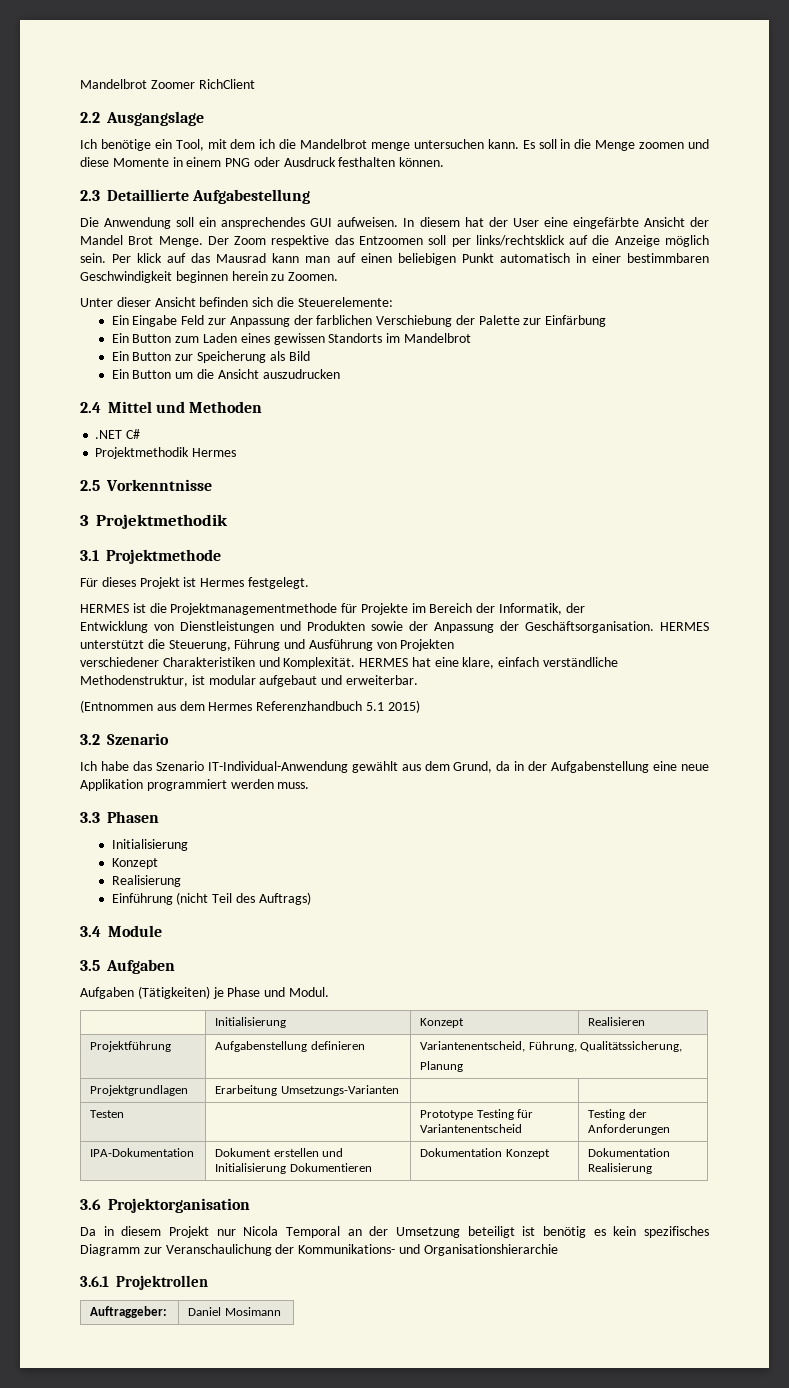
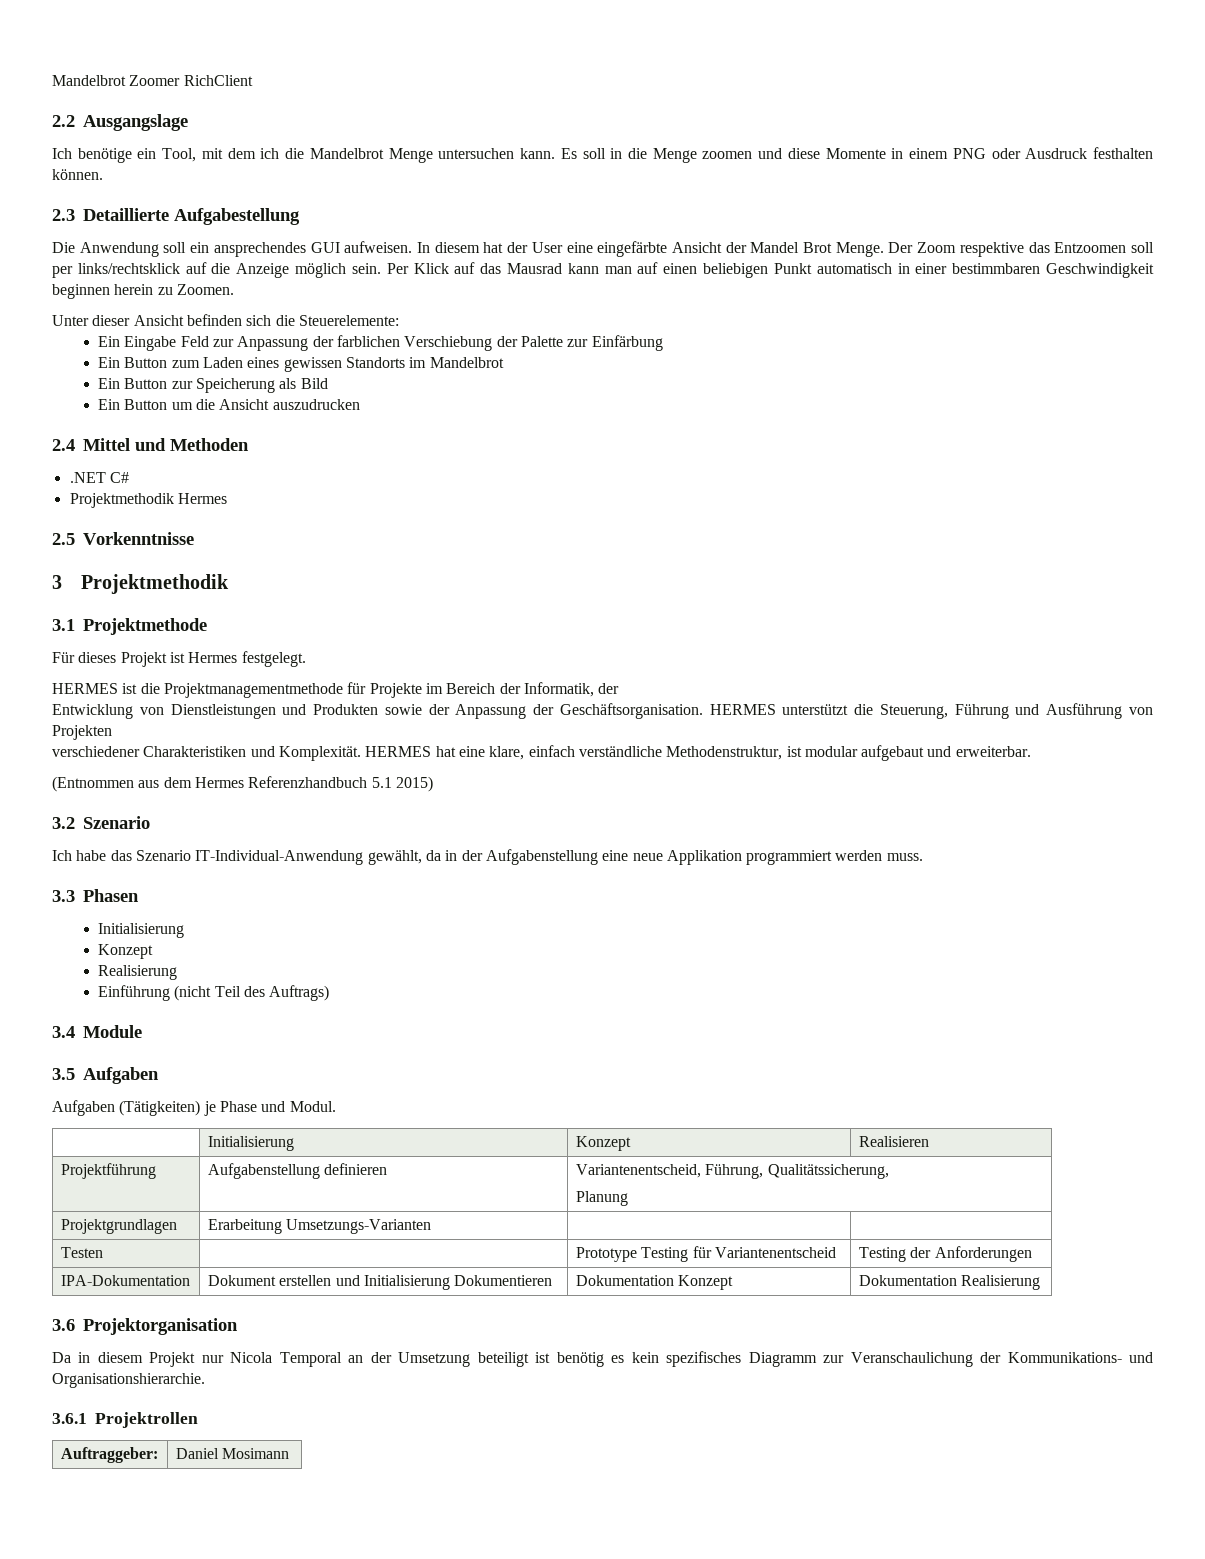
[371,142,410,151] menge -> [388,148,433,163] Menge
[137,253,163,263] klick -> [413,263,449,274] Klick
[351,761,493,773] gewählt aus dem Grund, -> [367,850,422,865] gewählt,
[423,1244,558,1256] Organisationshierarchie -> [52,1373,205,1388] Organisationshierarchie.

